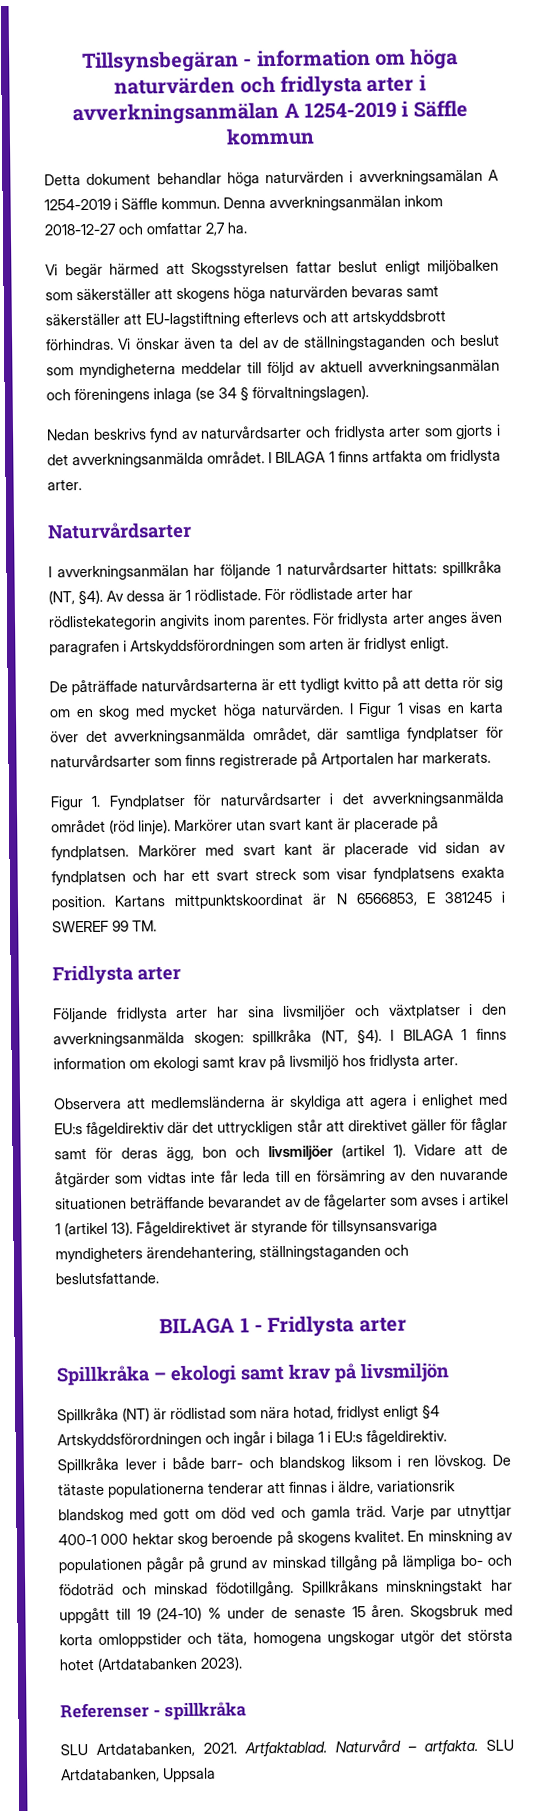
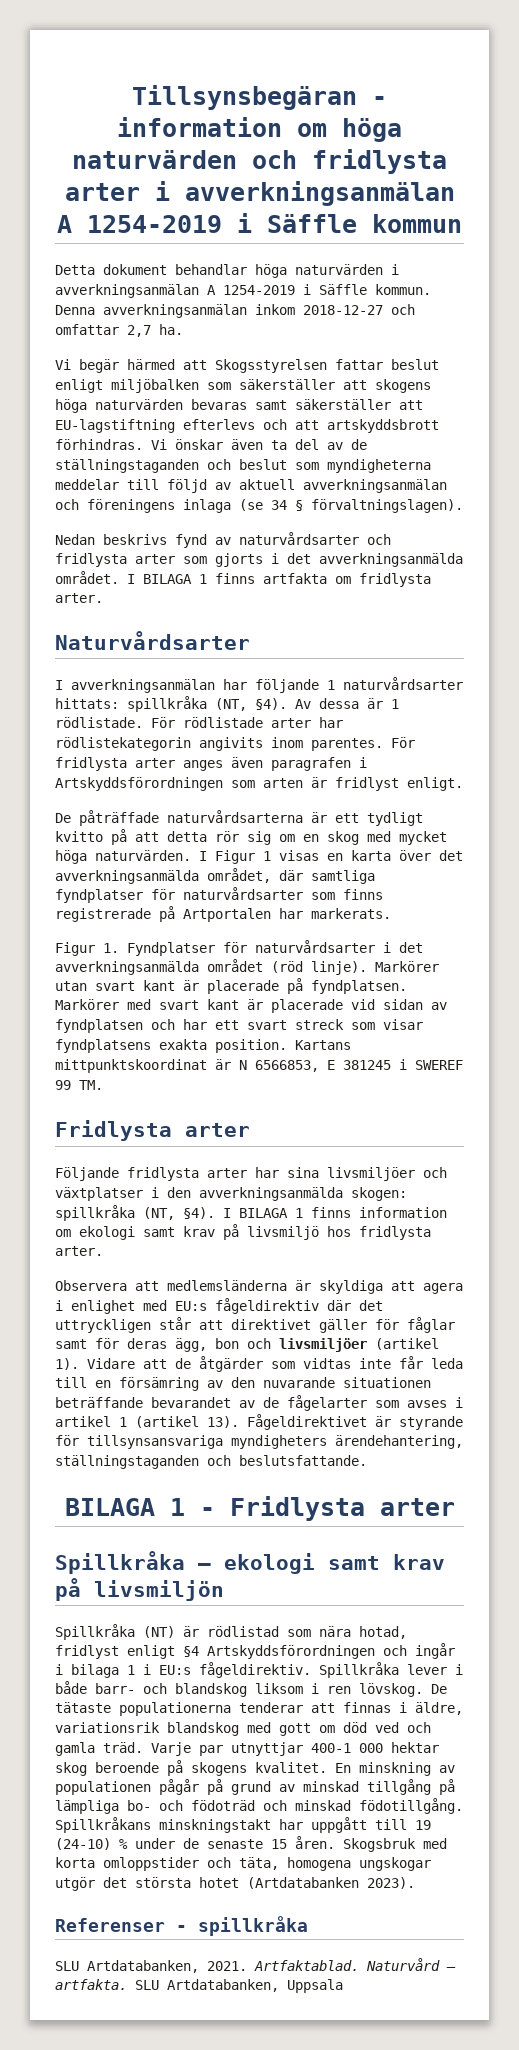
[358,169,483,186] avverkningsamälan -> [55,284,199,298] avverkningsanmälan

